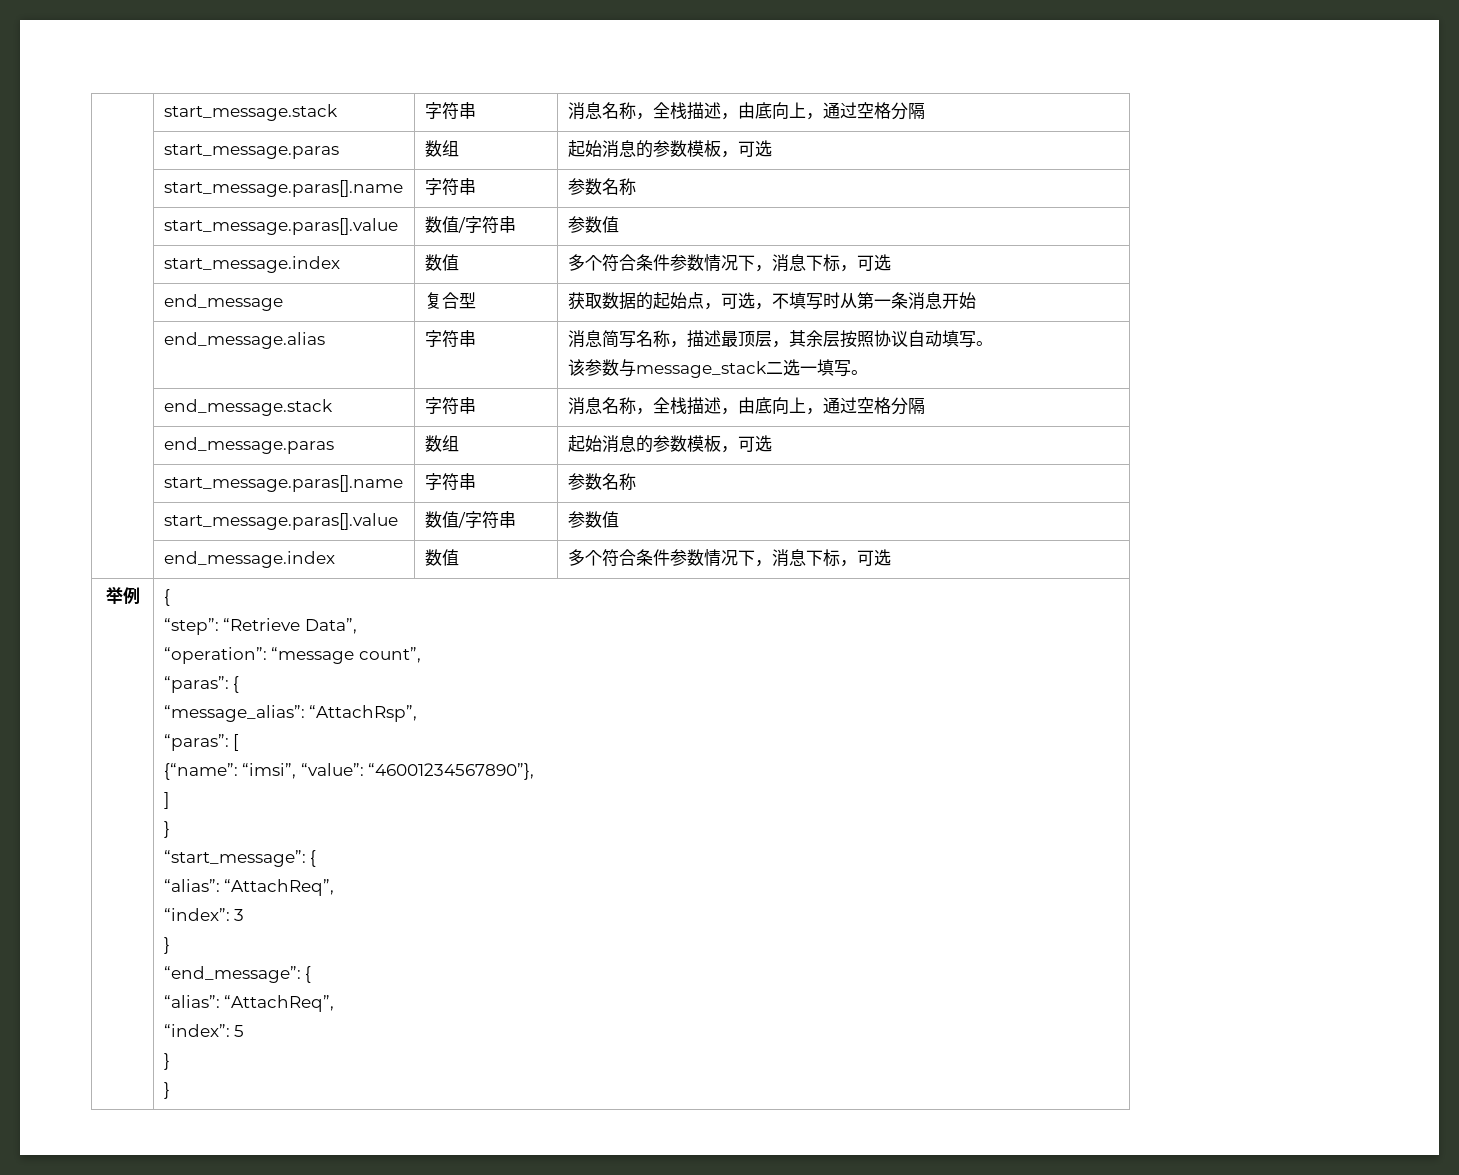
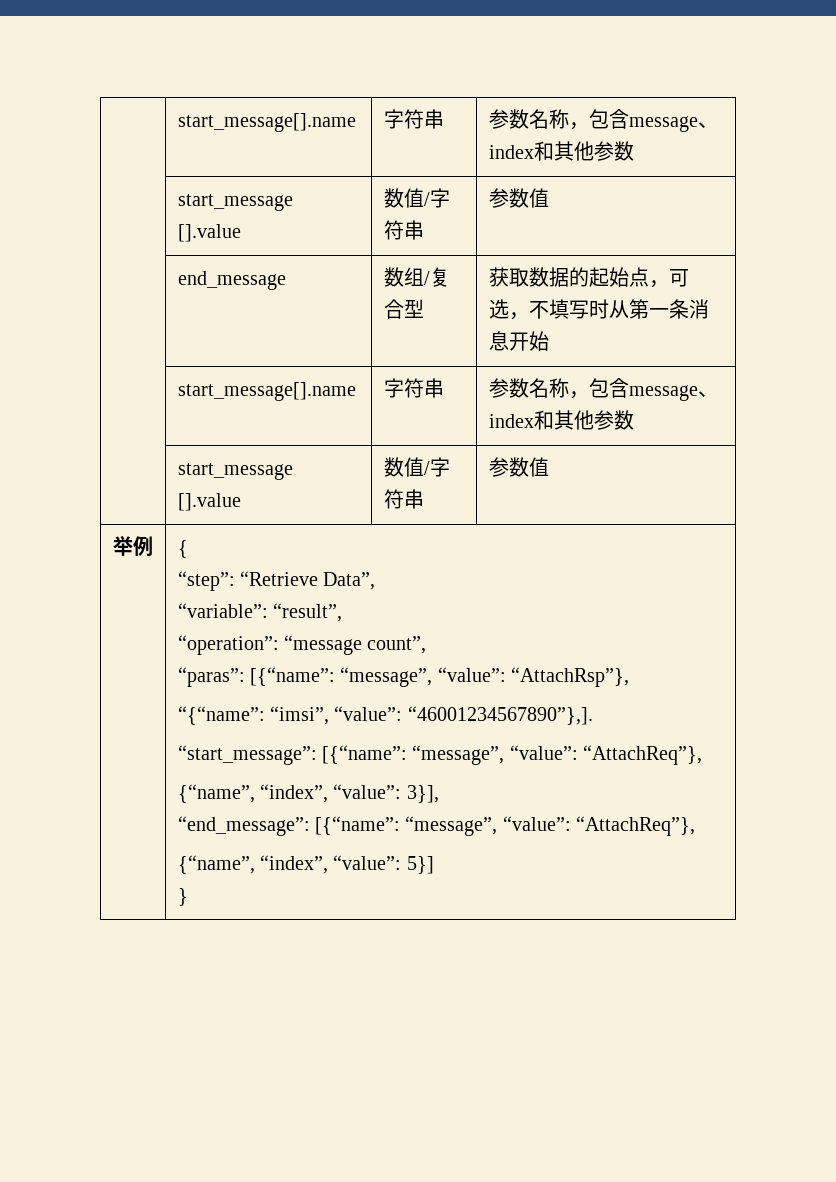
[163,104,338,121] [424,102,476,120] [567,102,925,120] [163,144,339,159] [424,140,459,157] [567,140,772,158] [163,180,403,197] [424,178,476,196] [567,178,636,195] [163,218,398,235] [424,216,516,234] [567,216,619,233] [163,256,340,273] [424,254,459,271] [567,254,891,272] [163,294,283,311] | start_message.stack | 字符串 | 消息名称，全栈描述，由底向上，通过空格分隔 // | start_message.paras | 数组 | 起始消息的参数模板，可选 // | start_message.paras[].name | 字符串 | 参数名称 // | start_message.paras[].value | 数值/字符串 | 参数值 // | start_message.index | 数值 | 多个符合条件参数情况下，消息下标，可选 // | end_message | -> [177,113,356,132] [383,109,444,129] [488,109,718,132] [488,141,634,161] [177,194,293,211] [177,224,241,242] [383,188,450,208] [383,220,424,240] [488,188,549,208] [177,271,286,290] [383,267,430,287] | start_message[].name | 字符串 | 参数名称，包含message、index和其他参数 // | start_message [].value | 数值/字符串 | 参数值 // | end_message | 数组/
[163,332,325,349] [424,330,476,348] [567,330,993,348] [567,359,868,378] [163,399,333,416] [424,397,476,415] [567,397,925,415] [163,437,334,454] [424,435,459,452] [567,435,772,453] [163,475,403,492] [424,473,476,491] [567,473,636,490] [163,513,398,530] [424,511,516,529] [567,511,619,528] [163,551,335,568] [424,549,459,566] [567,549,891,567] end_message.alias | 字符串 | 消息简写名称，描述最顶层，其余层按照协议自动填写。 // 该参数与message_stack二选一填写。 // | end_message.stack | 字符串 | 消息名称，全栈描述，由底向上，通过空格分隔 // | end_message.paras | 数组 | 起始消息的参数模板，可选 // | start_message.paras[].name | 字符串 | 参数名称 // | start_message.paras[].value | 数值/字符串 | 参数值 // | end_message.index | 数值 | 多个符合条件参数情况下，消息下标，可选 -> [177,382,356,401] [383,378,444,398] [488,378,718,401] [488,410,634,430] [177,463,293,480] [177,493,241,511] [383,457,450,477] [383,489,424,509] [488,457,549,477] start_message[].name | 字符串 | 参数名称，包含message、index和其他参数 // | start_message [].value | 数值/字符串 | 参数值
(357, 626) none -> [177,603,342,622] // “variable”: “result”,
[233,676,240,693] [163,705,418,722] [163,734,240,751] [163,763,535,780] [163,792,169,809] [163,821,170,838] [163,850,317,867] [163,879,335,896] [163,908,245,921] [163,937,170,954] [163,966,312,983] [163,995,335,1012] [163,1024,245,1037] [163,1053,170,1070] { // “message_alias”: “AttachRsp”, // “paras”: [ // {“name”: “imsi”, “value”: “46001234567890”}, // ] // } // “start_message”: { // “alias”: “AttachReq”, // “index”: 3 // } // “end_message”: { // “alias”: “AttachReq”, // “index”: 5 // } -> [249,667,630,687] [177,706,593,725] [177,745,703,765] [177,784,439,803] [177,816,696,836] [177,855,434,874] [{“name”: “message”, “value”: “AttachRsp”}, // “{“name”: “imsi”, “value”: “46001234567890”},]. // “start_message”: [{“name”: “message”, “value”: “AttachReq”}, // {“name”, “index”, “value”: 3}], // “end_message”: [{“name”: “message”, “value”: “AttachReq”}, // {“name”, “index”, “value”: 5}]

